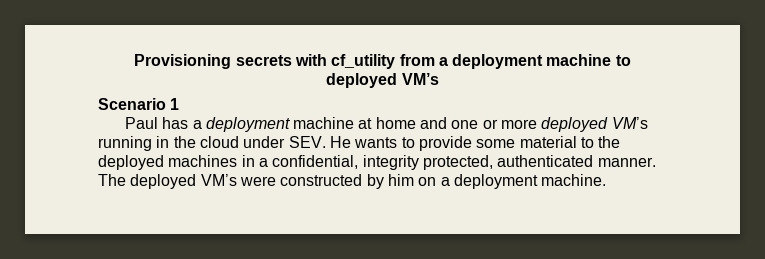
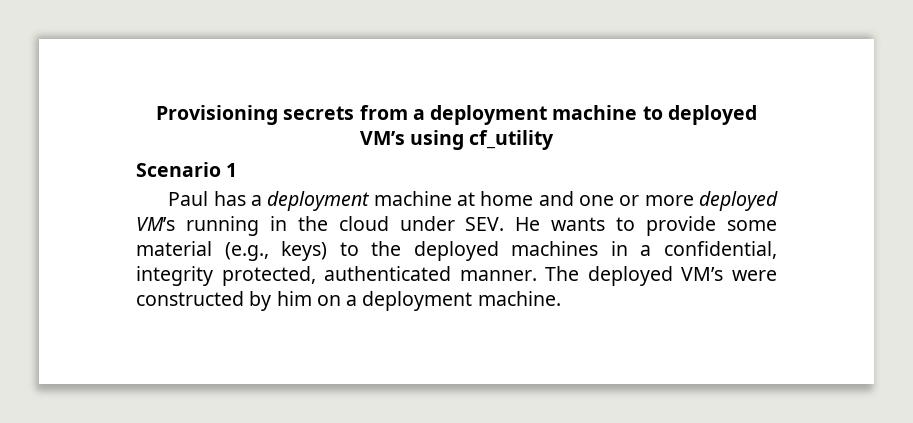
[294,54,396,69] with cf_utility -> (355, 113) none
(439, 79) none -> [410,130,555,150] using cf_utility
(577, 142) none -> [224,241,328,261] (e.g., keys)

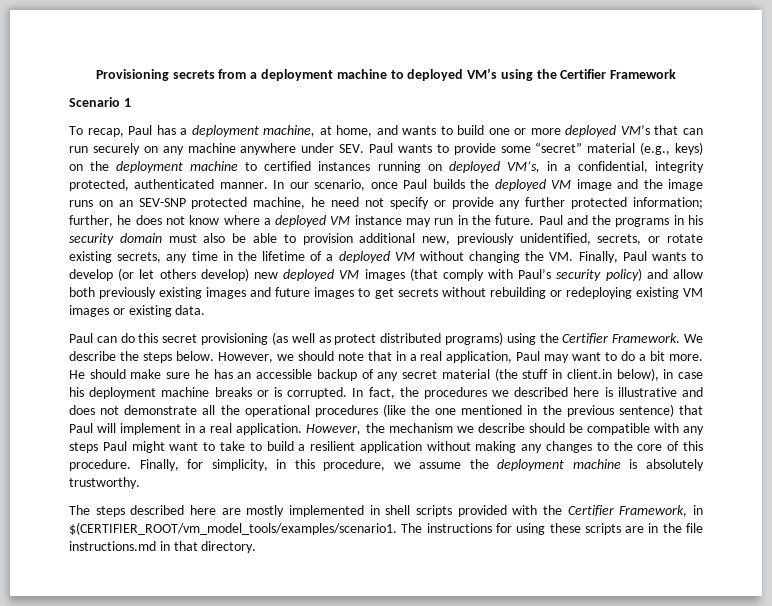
[469,130,555,150] cf_utility -> [536,69,677,79] the Certifier Framework
(238, 170) none -> [69,126,124,137] To recap,
[373,191,574,206] machine at home and -> [263,125,485,137] machine, at home, and wants to build
[185,216,389,236] running in the cloud -> [654,125,703,135] [69,143,297,155] that can run securely on any machine anywhere
[515,217,541,231] He -> [369,143,393,153] Paul
(778, 225) none -> [535,142,583,153] “secret”
[339,241,599,261] to the deployed machines -> [69,161,540,173] on the deployment machine to certified instances running on deployed VM’s,
[545,266,777,286] [136,291,561,311] The deployed VM’s were constructed by him on a deployment machine. -> [273,179,703,191] [69,197,704,209] [69,215,703,227] [69,233,704,245] [69,251,703,263] [69,268,703,281] [69,287,703,299] [69,305,206,317] [69,332,703,345] [69,351,704,363] [69,368,703,381] [69,387,703,399] [69,404,703,417] [69,423,704,435] [69,441,703,453] [69,459,705,471] [69,477,140,489] [69,505,703,517] [69,522,703,535] [69,541,257,553] In our scenario, once Paul builds the deployed VM image and the image runs on an SEV-SNP protected machine, he need not specify or provide any further protected information; further, he does not know where a deployed VM instance may run in the future. Paul and the programs in his security domain must also be able to provision additional new, previously unidentified, secrets, or rotate existing secrets, any time in the lifetime of a deployed VM without changing the VM. Finally, Paul wants to develop (or let others develop) new deployed VM images (that comply with Paul’s security policy) and allow both previously existing images and future images to get secrets without rebuilding or redeploying existing VM images or existing data. // Paul can do this secret provisioning (as well as protect distributed programs) using the Certifier Framework. We describe the steps below. However, we should note that in a real application, Paul may want to do a bit more. He should make sure he has an accessible backup of any secret material (the stuff in client.in below), in case his deployment machine breaks or is corrupted. In fact, the procedures we described here is illustrative and does not demonstrate all the operational procedures (like the one mentioned in the previous sentence) that Paul will implement in a real application. However, the mechanism we describe should be compatible with any steps Paul might want to take to build a resilient application without making any changes to the core of this procedure. Finally, for simplicity, in this procedure, we assume the deployment machine is absolutely trustworthy. // The steps described here are mostly implemented in shell scripts provided with the Certifier Framework, in $(CERTIFIER_ROOT/vm_model_tools/examples/scenario1. The instructions for using these scripts are in the file instructions.md in that directory.

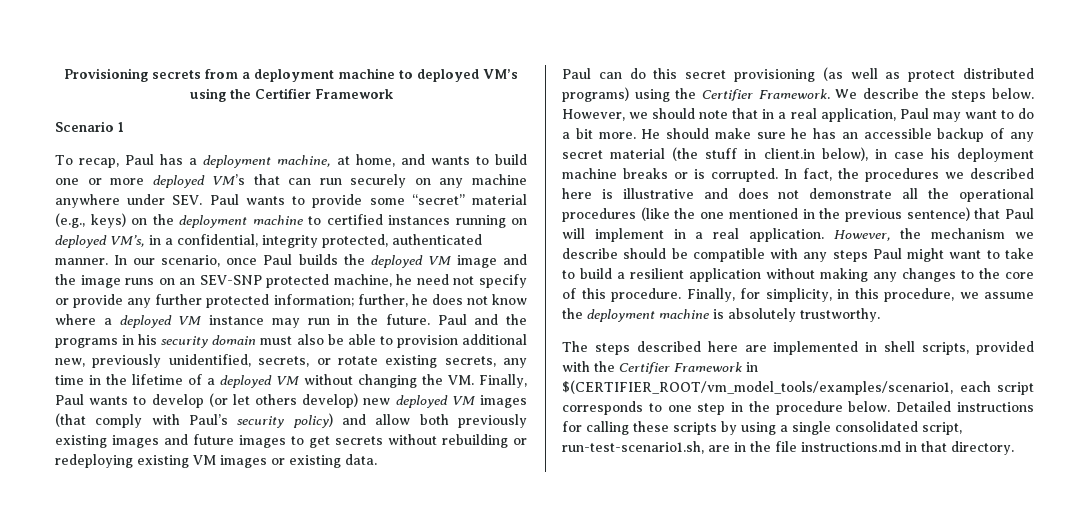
[246,505,285,517] mostly -> (767, 348) none
[416,505,453,517] scripts -> [922,342,970,355] scripts,
[619,505,703,517] [69,522,423,535] Framework, in $(CERTIFIER_ROOT/vm_model_tools/examples/scenario1. The -> [674,362,758,372] [562,380,1034,395] [562,401,952,415] Framework in $(CERTIFIER_ROOT/vm_model_tools/examples/scenario1, each script corresponds to one step in the procedure below. Detailed
[516,523,546,535] using -> [586,421,629,435] calling
(621, 529) none -> [721,421,962,435] [562,441,704,454] by using a single consolidated script, run-test-scenario1.sh,

